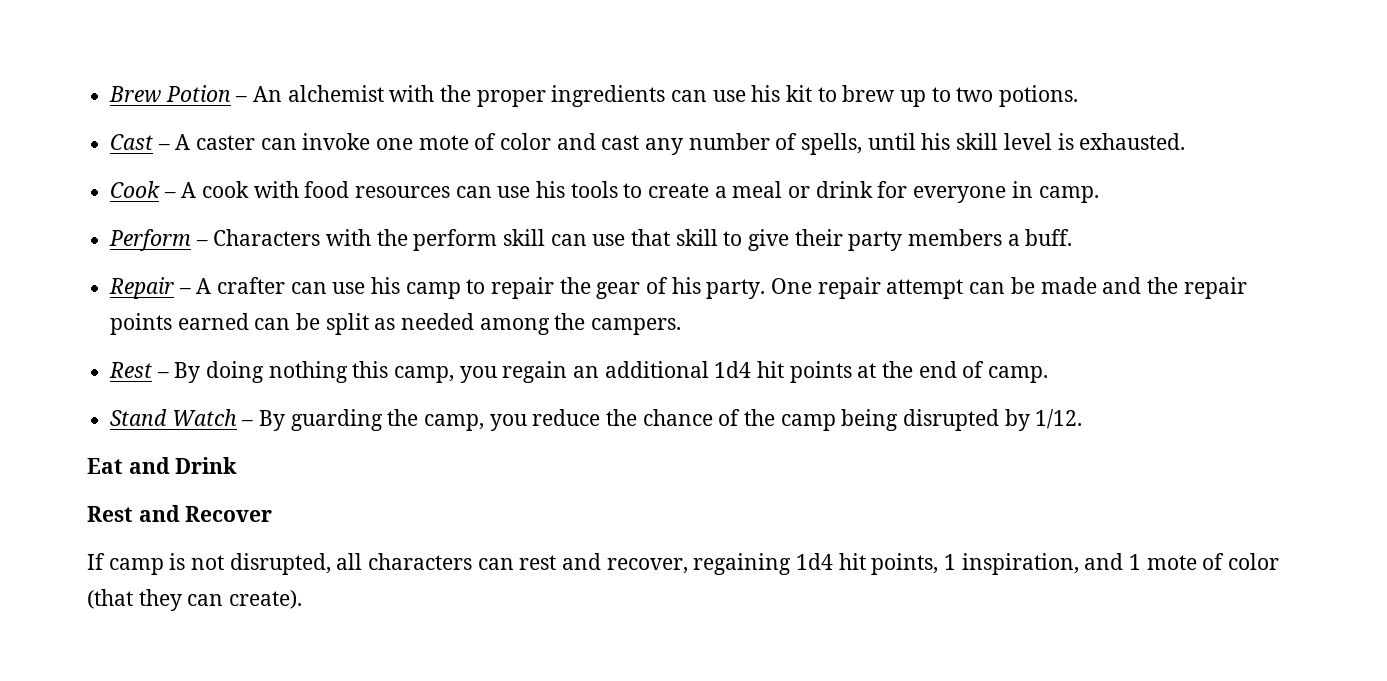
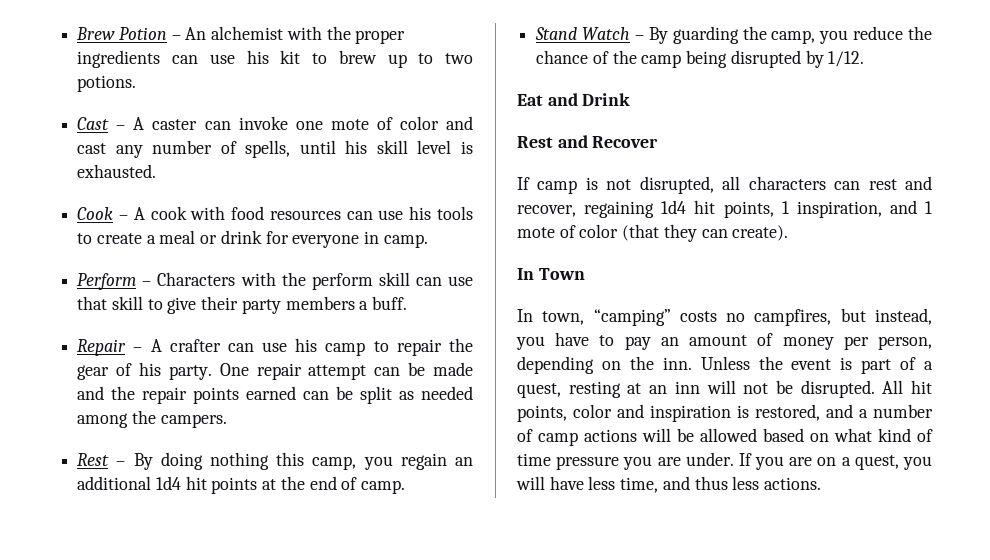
(303, 599) none -> [517,268,585,280] [517,308,932,326] [516,332,932,350] [517,356,933,374] [517,380,932,398] [517,404,933,422] [517,428,933,446] [517,452,932,470] [516,476,822,493] // In Town // In town, “camping” costs no campfires, but instead, you have to pay an amount of money per person, depending on the inn. Unless the event is part of a quest, resting at an inn will not be disrupted. All hit points, color and inspiration is restored, and a number of camp actions will be allowed based on what kind of time pressure you are under. If you are on a quest, you will have less time, and thus less actions.

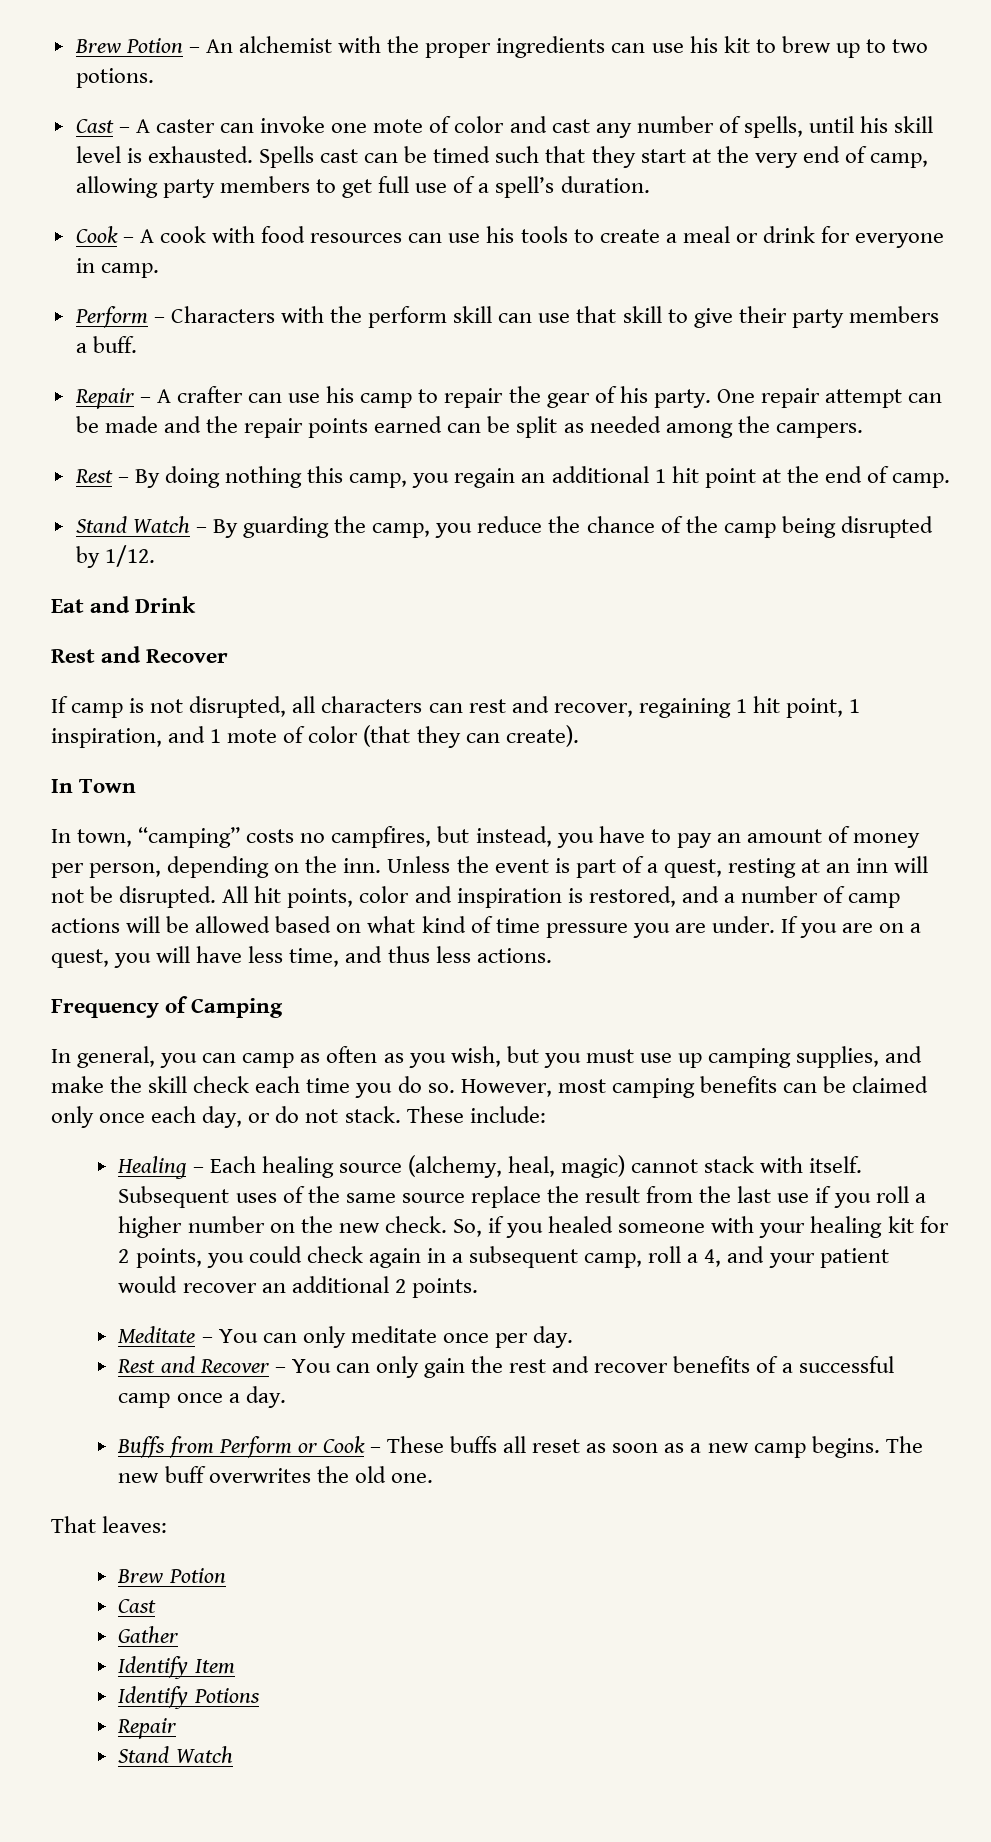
(157, 171) none -> [258,146,929,168] [75,176,650,198] Spells cast can be timed such that they start at the very end of camp, allowing party members to get full use of a spell’s duration.
[155,476,258,494] 1d4 hit points -> [654,466,756,488] 1 hit point
[661,200,774,218] 1d4 hit points, -> [735,696,844,718] 1 hit point,
(822, 483) none -> [51,996,284,1018] [51,1046,923,1068] [51,1076,929,1098] [51,1106,546,1128] [117,1155,863,1179] [118,1186,926,1208] [118,1216,949,1238] [118,1246,889,1268] [118,1276,478,1298] [118,1326,574,1348] [117,1356,894,1378] [118,1386,286,1408] [117,1436,923,1458] [118,1466,433,1483] [51,1516,168,1533] [117,1568,226,1583] [118,1599,157,1613] [118,1626,180,1643] [118,1656,235,1679] [118,1686,260,1709] [117,1718,178,1739] [118,1746,233,1763] // Frequency of Camping // In general, you can camp as often as you wish, but you must use up camping supplies, and make the skill check each time you do so. However, most camping benefits can be claimed only once each day, or do not stack. These include: // Healing – Each healing source (alchemy, heal, magic) cannot stack with itself. Subsequent uses of the same source replace the result from the last use if you roll a higher number on the new check. So, if you healed someone with your healing kit for 2 points, you could check again in a subsequent camp, roll a 4, and your patient would recover an additional 2 points. // Meditate – You can only meditate once per day. // Rest and Recover – You can only gain the rest and recover benefits of a successful camp once a day. // Buffs from Perform or Cook – These buffs all reset as soon as a new camp begins. The new buff overwrites the old one. // That leaves: // Brew Potion // Cast // Gather // Identify Item // Identify Potions // Repair // Stand Watch

